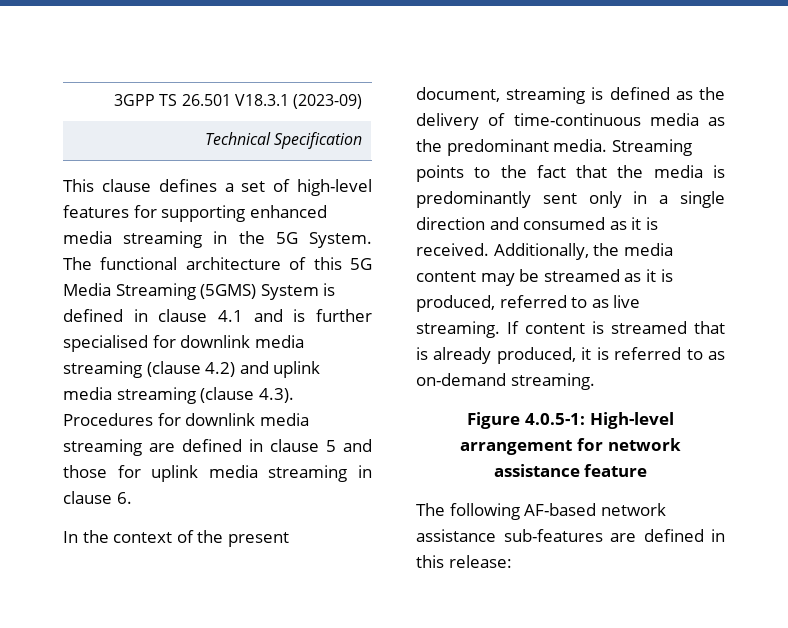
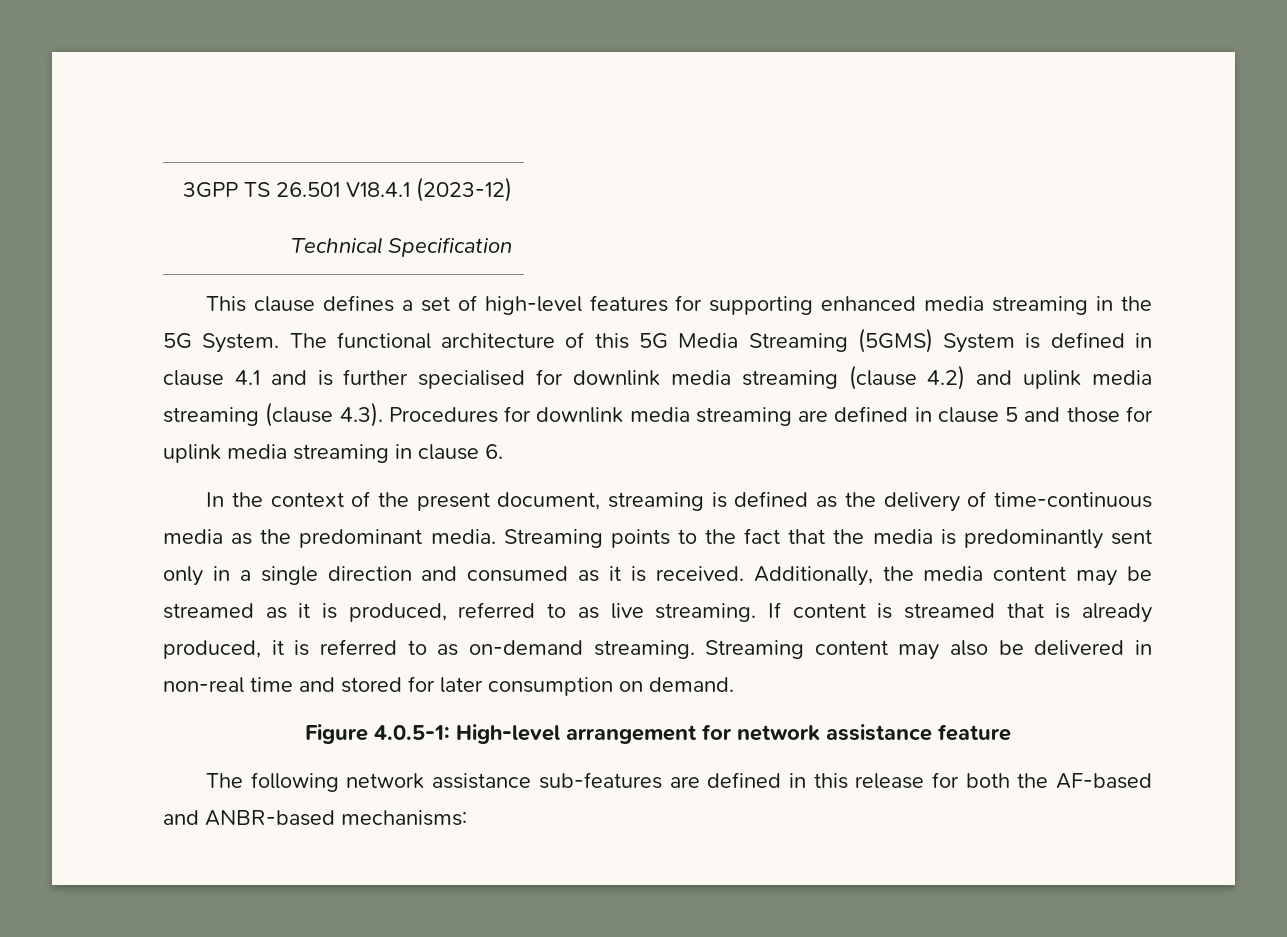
[234,94,363,109] V18.3.1 (2023-09) -> [345,177,512,202] V18.4.1 (2023-12)
(595, 381) none -> [705,640,1152,660] [163,676,734,696] Streaming content may also be delivered in non-real time and stored for later consumption on demand.
[524,503,597,516] AF-based -> (339, 782) none
[448,555,512,568] release: -> [855,772,1152,789] [163,810,467,826] release for both the AF-based and ANBR-based mechanisms:

